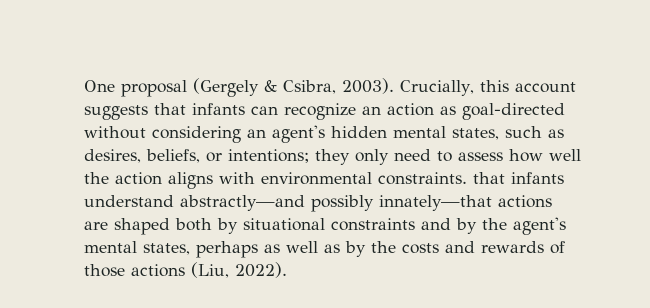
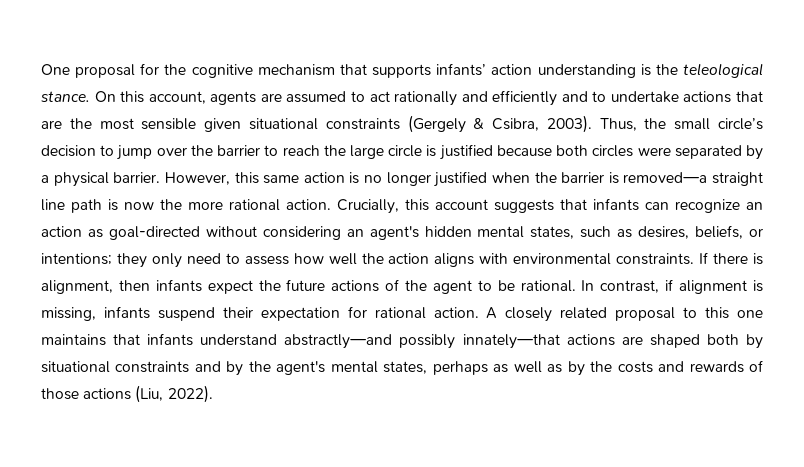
[193,78,394,97] (Gergely & Csibra, 2003). -> [140,63,763,78] [41,90,763,106] [41,115,764,133] [41,144,763,160] [41,171,763,187] [41,199,331,213] for the cognitive mechanism that supports infants’ action understanding is the teleological stance. On this account, agents are assumed to act rationally and efficiently and to undertake actions that are the most sensible given situational constraints (Gergely & Csibra, 2003). Thus, the small circle’s decision to jump over the barrier to reach the large circle is justified because both circles were separated by a physical barrier. However, this same action is no longer justified when the barrier is removed—a straight line path is now the more rational action.
(467, 178) none -> [699,252,763,265] [41,279,763,294] [41,306,764,322] [41,334,106,346] If there is alignment, then infants expect the future actions of the agent to be rational. In contrast, if alignment is missing, infants suspend their expectation for rational action. A closely related proposal to this one maintains

